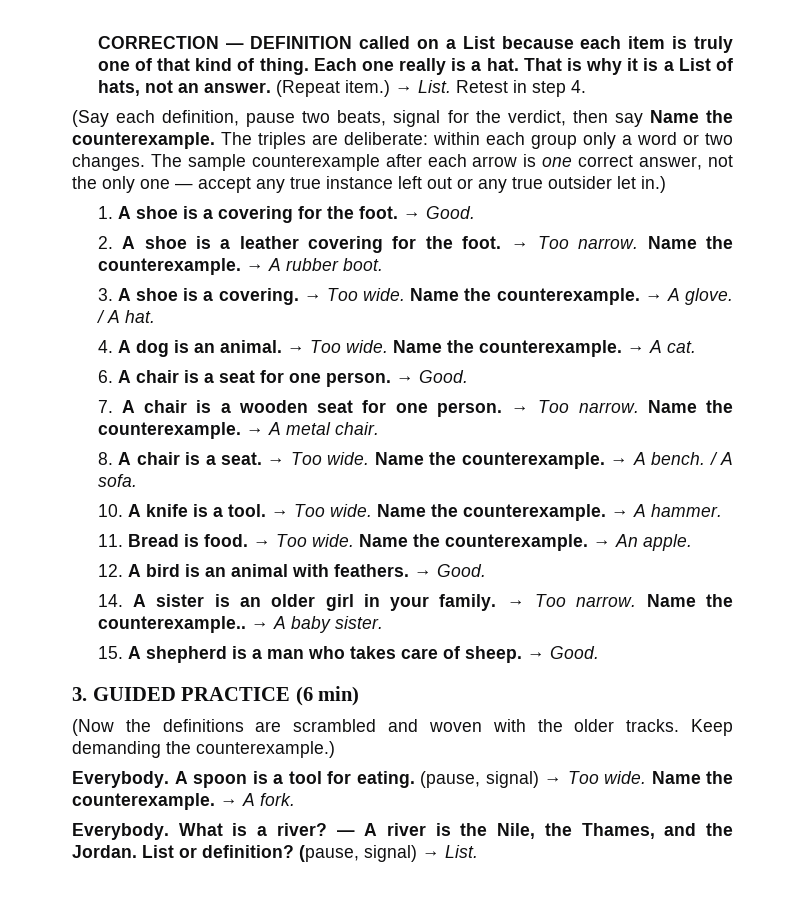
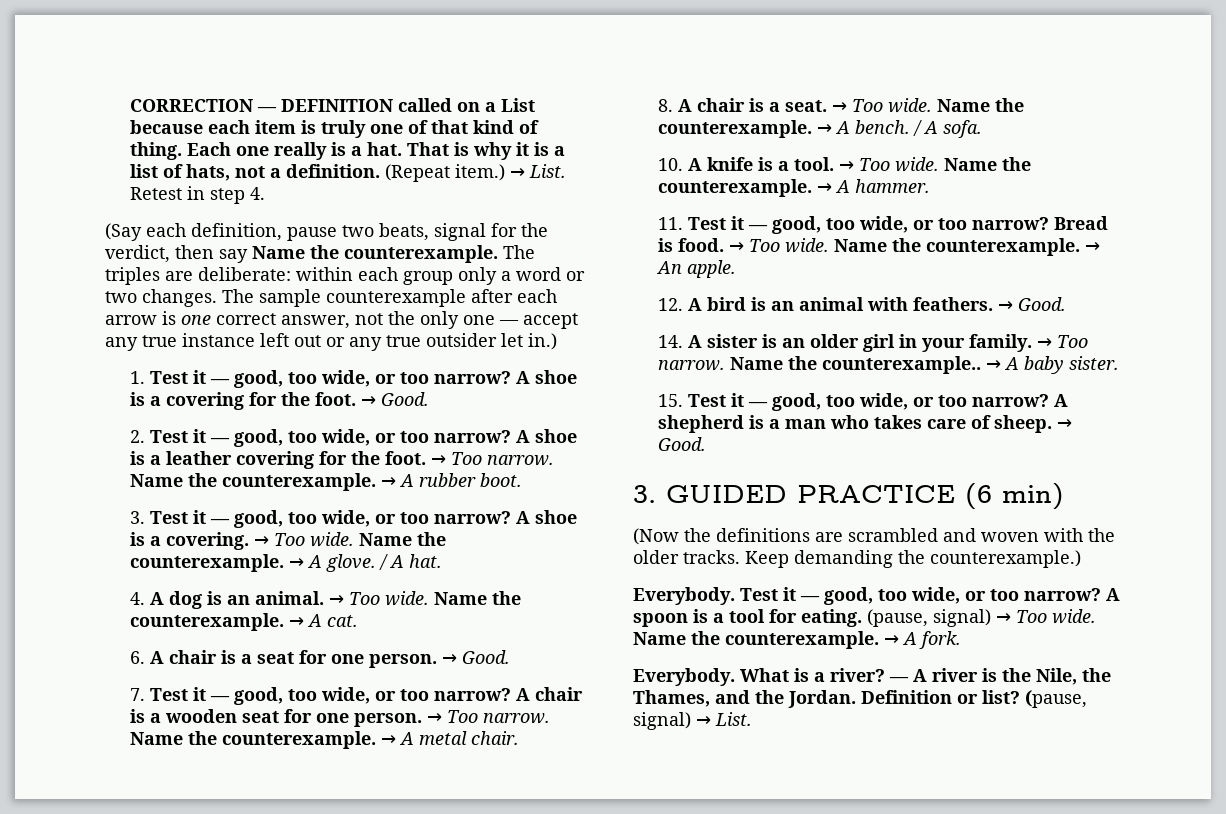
[678,58,711,71] List -> [130,164,159,178] list
[177,82,271,93] an answer. -> [270,164,381,178] a definition.
(113, 212) none -> [150,370,512,388] Test it — good, too wide, or too narrow?
(113, 242) none -> [150,429,512,447] Test it — good, too wide, or too narrow?
(113, 294) none -> [150,510,512,528] Test it — good, too wide, or too narrow?
(113, 406) none -> [150,687,512,705] Test it — good, too wide, or too narrow?
(123, 540) none -> [688,216,1050,234] Test it — good, too wide, or too narrow?
(123, 652) none -> [688,393,1050,411] Test it — good, too wide, or too narrow?
(169, 779) none -> [740,587,1101,605] Test it — good, too wide, or too narrow?
[142,845,294,858] List or definition? -> [861,690,1020,704] Definition or list?

